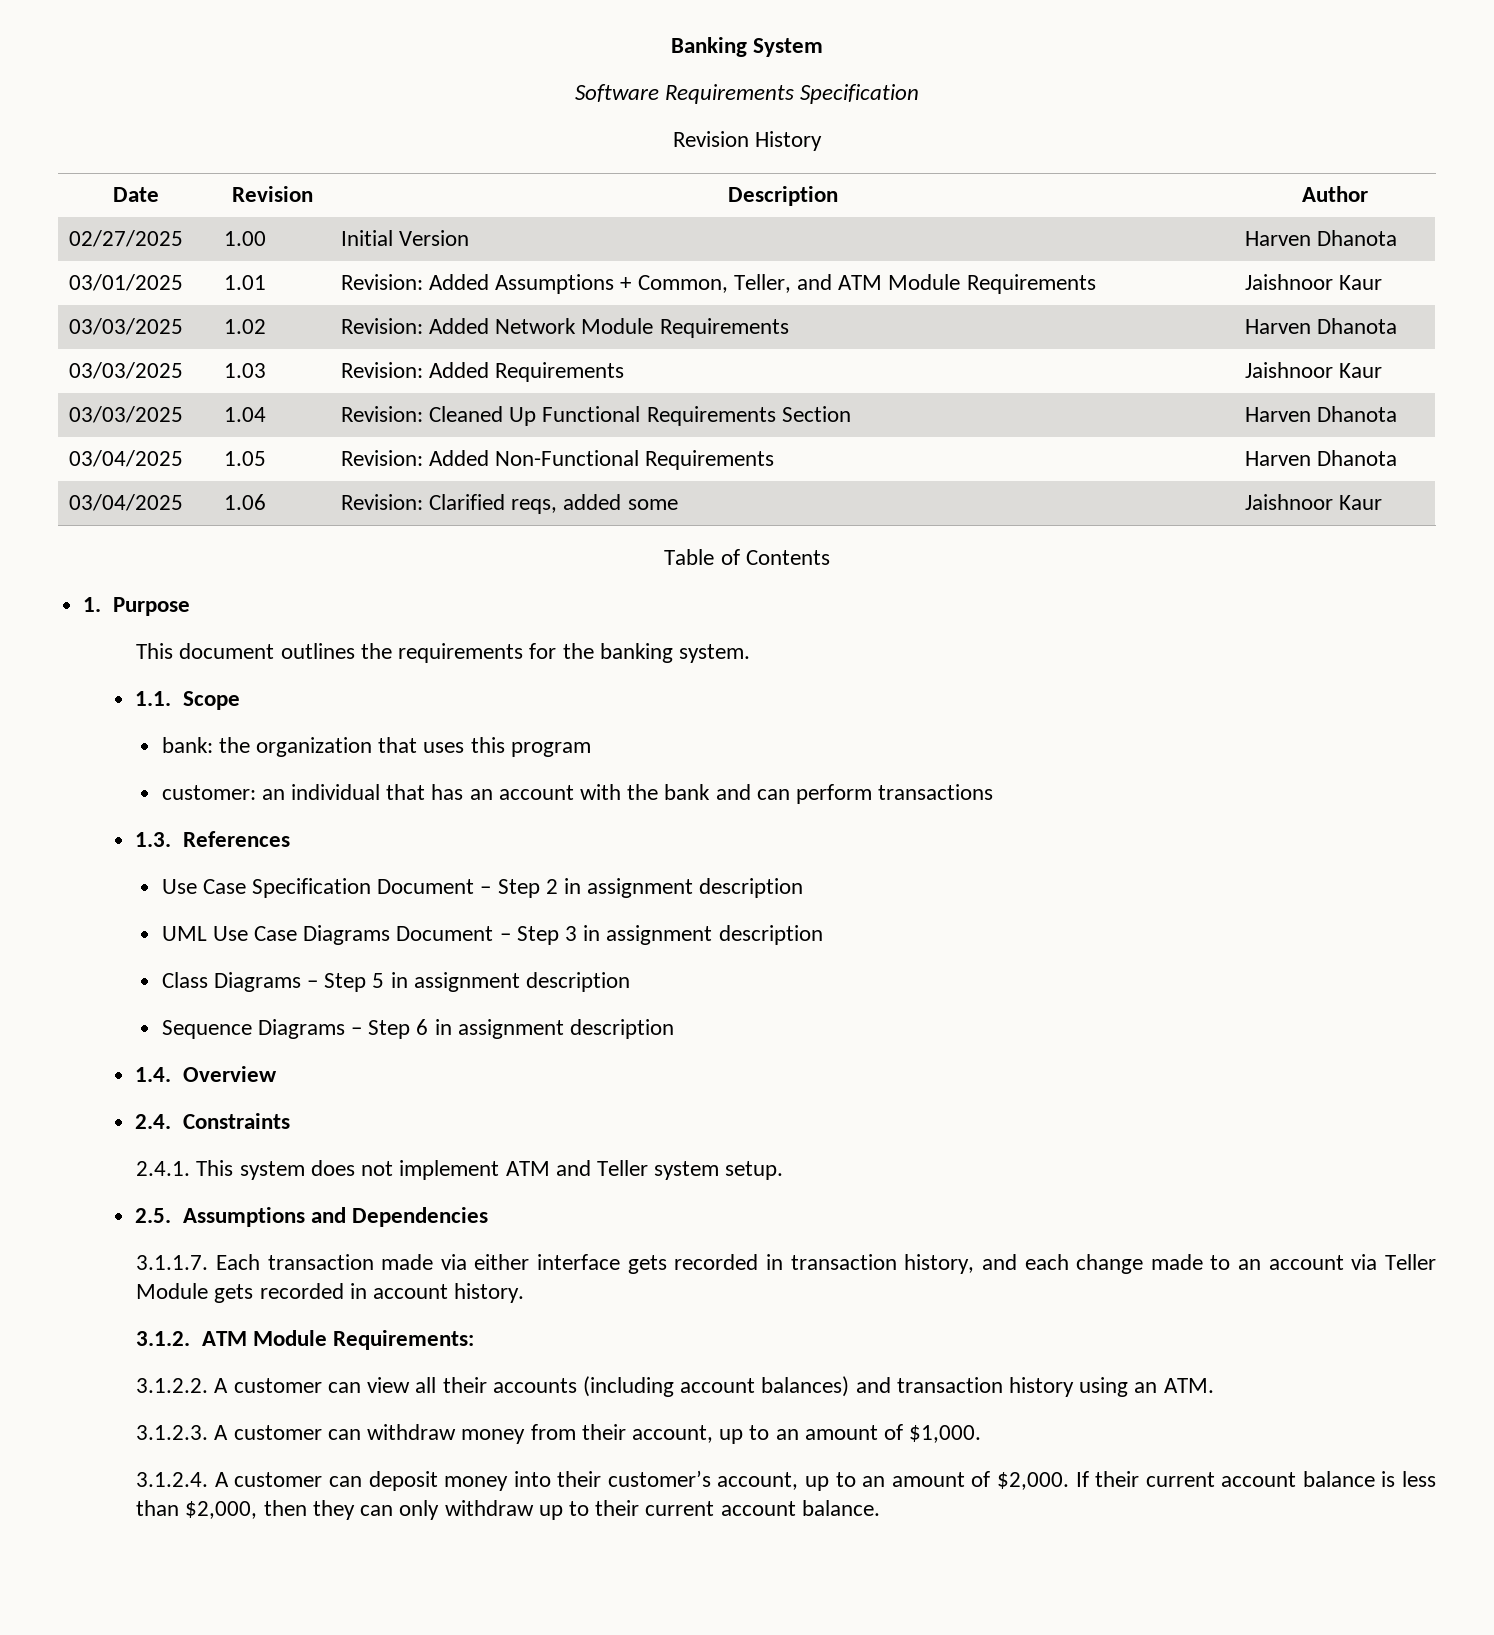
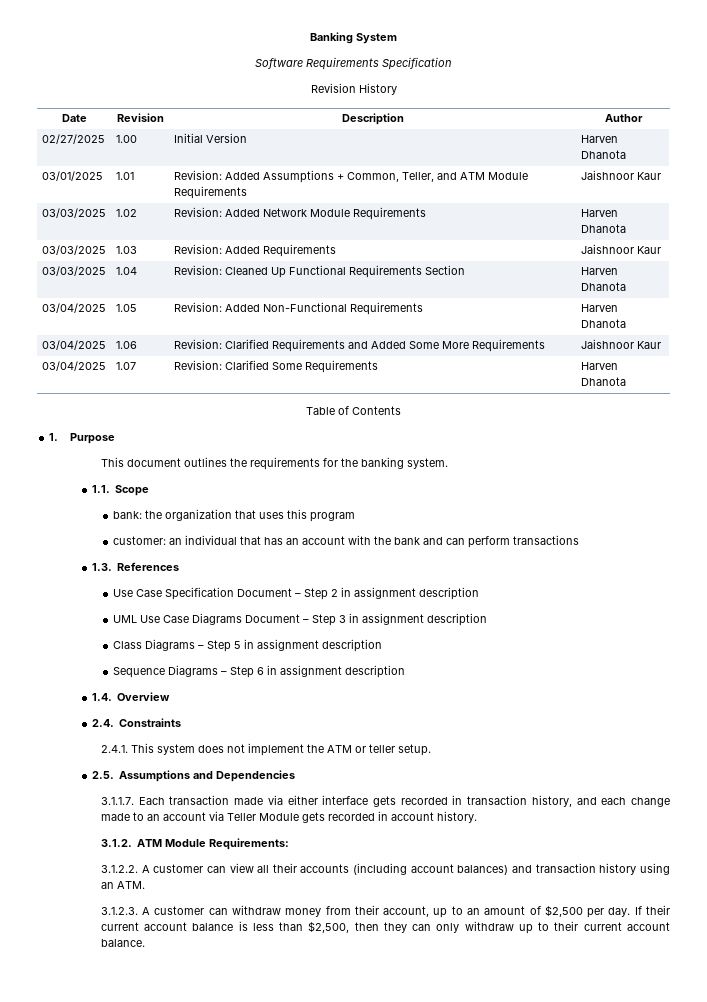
[511,494,678,514] [1244,494,1382,510] reqs, added some | Jaishnoor Kaur -> [271,339,545,352] [580,339,661,349] [41,361,106,371] [115,362,136,370] [173,360,378,373] [580,362,618,370] [580,377,626,386] Requirements and Added Some More Requirements | Jaishnoor Kaur // 03/04/2025 | 1.07 | Revision: Clarified Some Requirements | Harven Dhanota
[505,1160,720,1180] ATM and Teller system -> [306,744,395,753] the ATM or teller
[909,1425,982,1443] [136,1470,1069,1491] $1,000. // 3.1.2.4. A customer can deposit money into their customer’s account, up to an amount of $2,000. -> [544,905,631,918] $2,500 per day.
[185,1501,258,1519] $2,000, -> [308,921,350,933] $2,500,

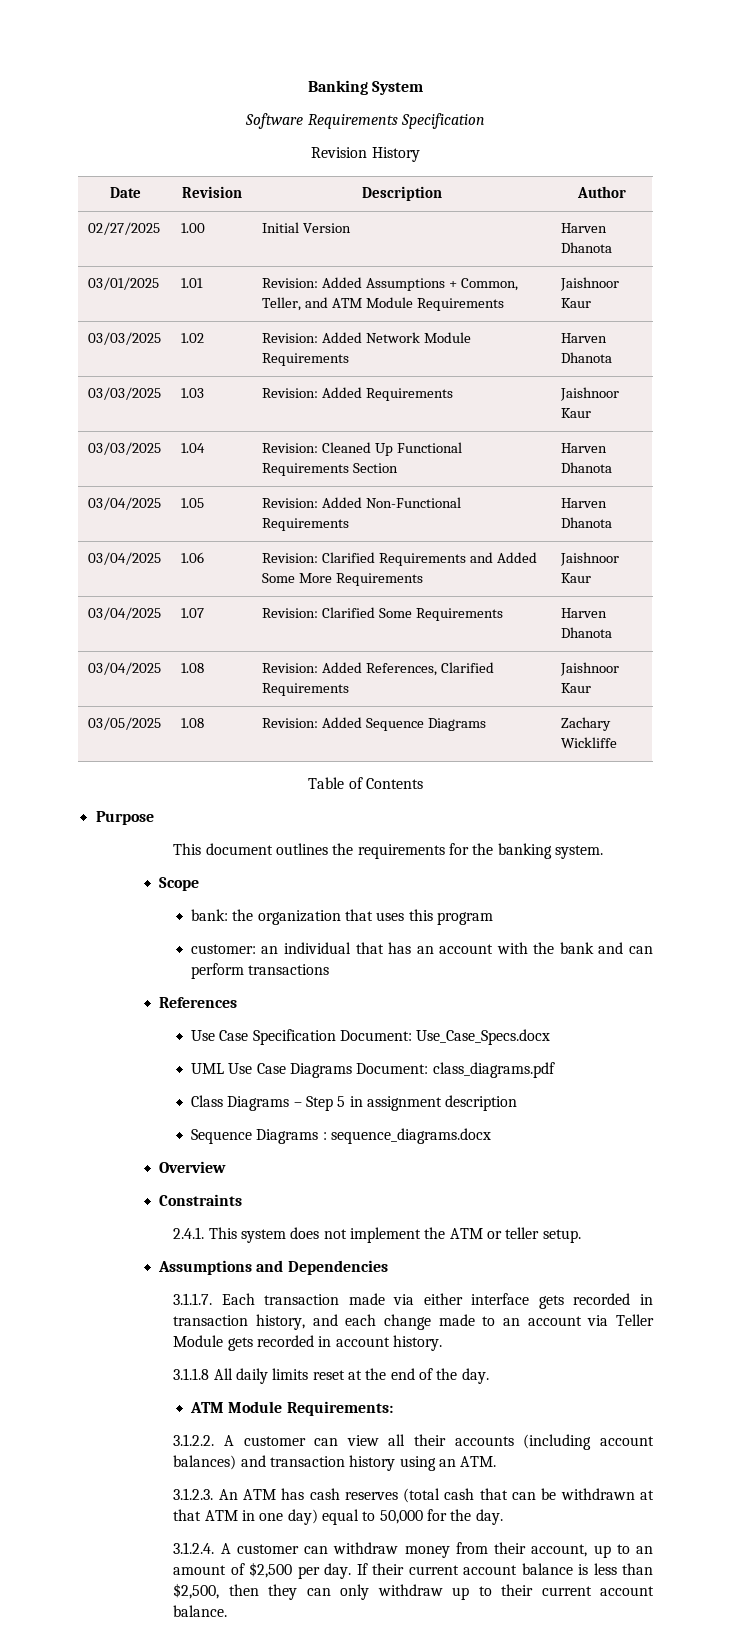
(626, 381) none -> [87,662,161,675] [180,663,204,673] [261,662,494,676] [261,683,349,696] [559,662,619,676] [560,683,591,693] [87,717,161,730] [180,718,204,728] [261,717,486,731] [560,717,611,731] [560,737,617,748] // 03/04/2025 | 1.08 | Revision: Added References, Clarified Requirements | Jaishnoor Kaur // 03/05/2025 | 1.08 | Revision: Added Sequence Diagrams | Zachary Wickliffe
[49,433,59,441] 1. -> (423, 783) none
[91,485,110,493] 1.1. -> (603, 852) none
[91,563,112,571] 1.3. -> (330, 969) none
[237,587,480,600] [113,613,488,626] Document – Step 2 in assignment description // UML Use Case Diagrams Document – Step 3 in assignment description -> [339,1029,551,1045] [190,1062,555,1078] Document: Use_Case_Specs.docx // UML Use Case Diagrams Document: class_diagrams.pdf
[221,665,406,678] [91,693,112,701] – Step 6 in assignment description // 1.4. -> [322,1128,491,1144] : sequence_diagrams.docx //
[91,719,114,727] 2.4. -> (227, 1167) none
[91,771,114,779] 2.5. -> (581, 1236) none
[100,839,132,847] 3.1.2. -> [173,1368,489,1384] 3.1.1.8 All daily limits reset at the end of the day. //
(138, 911) none -> [218,1488,654,1503] [173,1509,503,1525] [173,1542,215,1554] An ATM has cash reserves (total cash that can be withdrawn at that ATM in one day) equal to 50,000 for the day. // 3.1.2.4.

